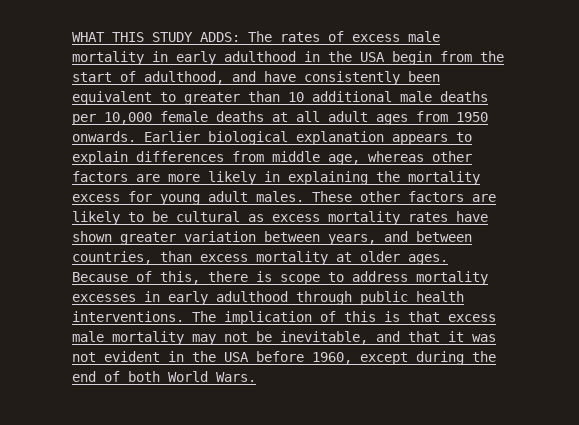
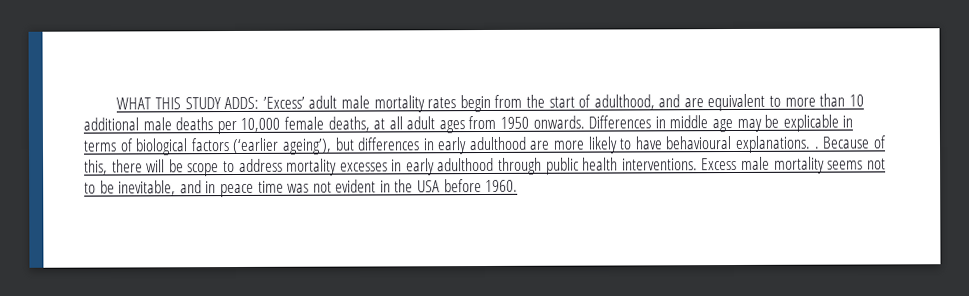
[248,31,440,42] [72,51,385,65] The rates of excess male mortality in early adulthood in the USA -> [262,95,457,113] ’Excess’ adult male mortality rates
[264,71,440,85] have consistently been -> [683,98,704,108] are
[184,92,240,105] greater -> [784,97,816,107] more
[216,111,264,122] deaths -> [327,116,370,132] deaths,
[144,131,472,145] [72,151,472,165] [72,171,480,185] [72,191,496,205] [72,211,488,225] [72,231,472,245] [72,251,448,265] Earlier biological explanation appears to explain differences from middle age, whereas other factors are more likely in explaining the mortality excess for young adult males. These other factors are likely to be cultural as excess mortality rates have shown greater variation between years, and between countries, than excess mortality at older ages. -> [588,114,854,133] [83,135,820,156] Differences in middle age may be explicable in terms of biological factors (‘earlier ageing’), but differences in early adulthood are more likely to have behavioural explanations. .
[256,271,272,282] is -> [146,159,184,173] will be
[192,311,496,325] [72,331,464,345] The implication of this is that excess male mortality may not be inevitable, and that it -> [701,156,886,174] [84,180,284,198] Excess male mortality seems not to be inevitable, and in peace time
[312,351,496,365] [72,371,256,382] 1960, except during the end of both World Wars. -> [485,179,519,192] 1960.

